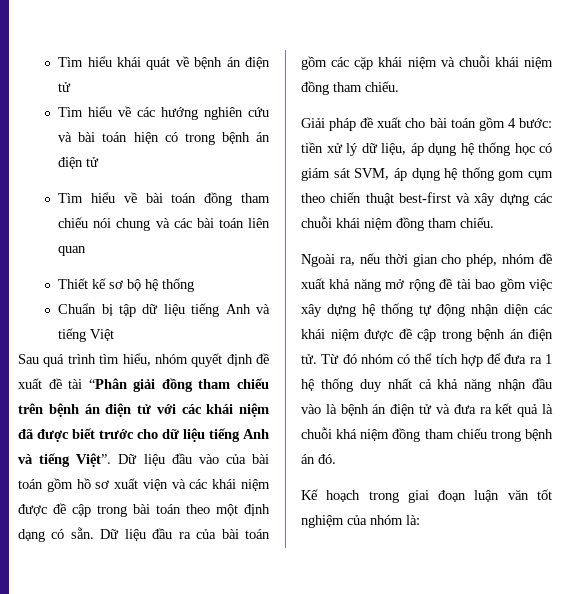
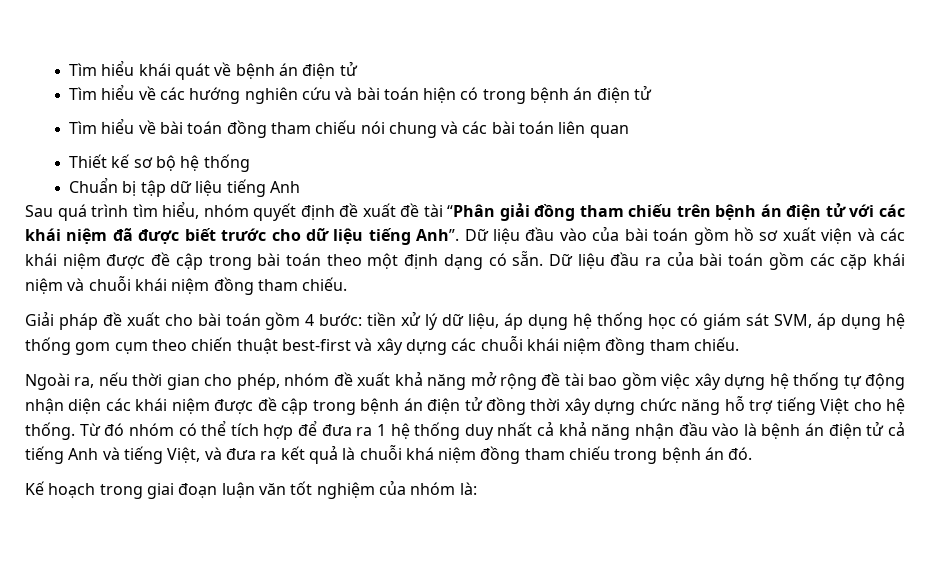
[255,304,270,314] [58,328,115,342] và tiếng Việt -> (300, 187) none
[243,429,269,439] [18,453,112,467] Anh và tiếng Việt”. -> [416,229,460,241] Anh”.
[301,354,317,364] tử. -> [464,396,906,415] [25,422,75,440] tử đồng thời xây dựng chức năng hỗ trợ tiếng Việt cho hệ thống.
(433, 409) none -> [888,421,906,436] [25,446,201,464] cả tiếng Anh và tiếng Việt,

